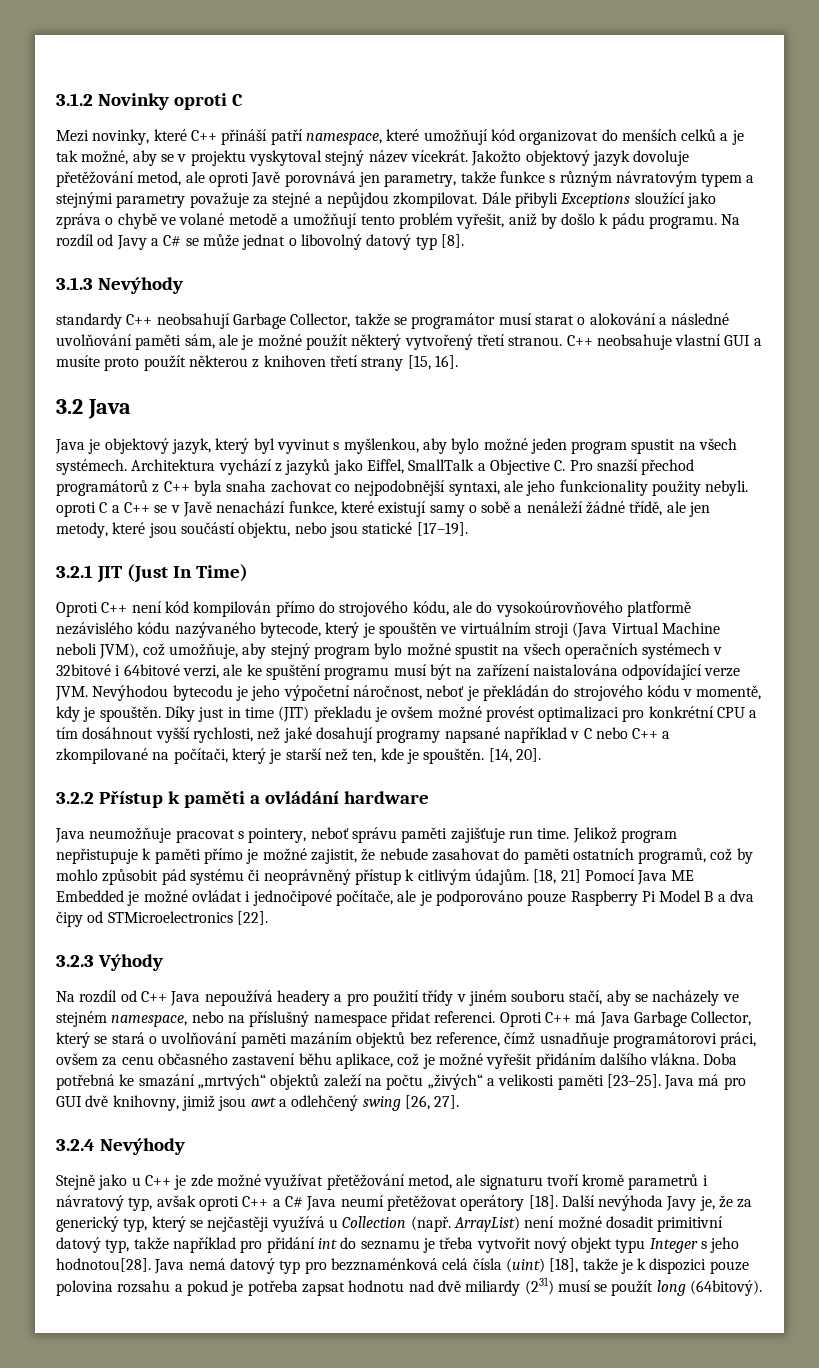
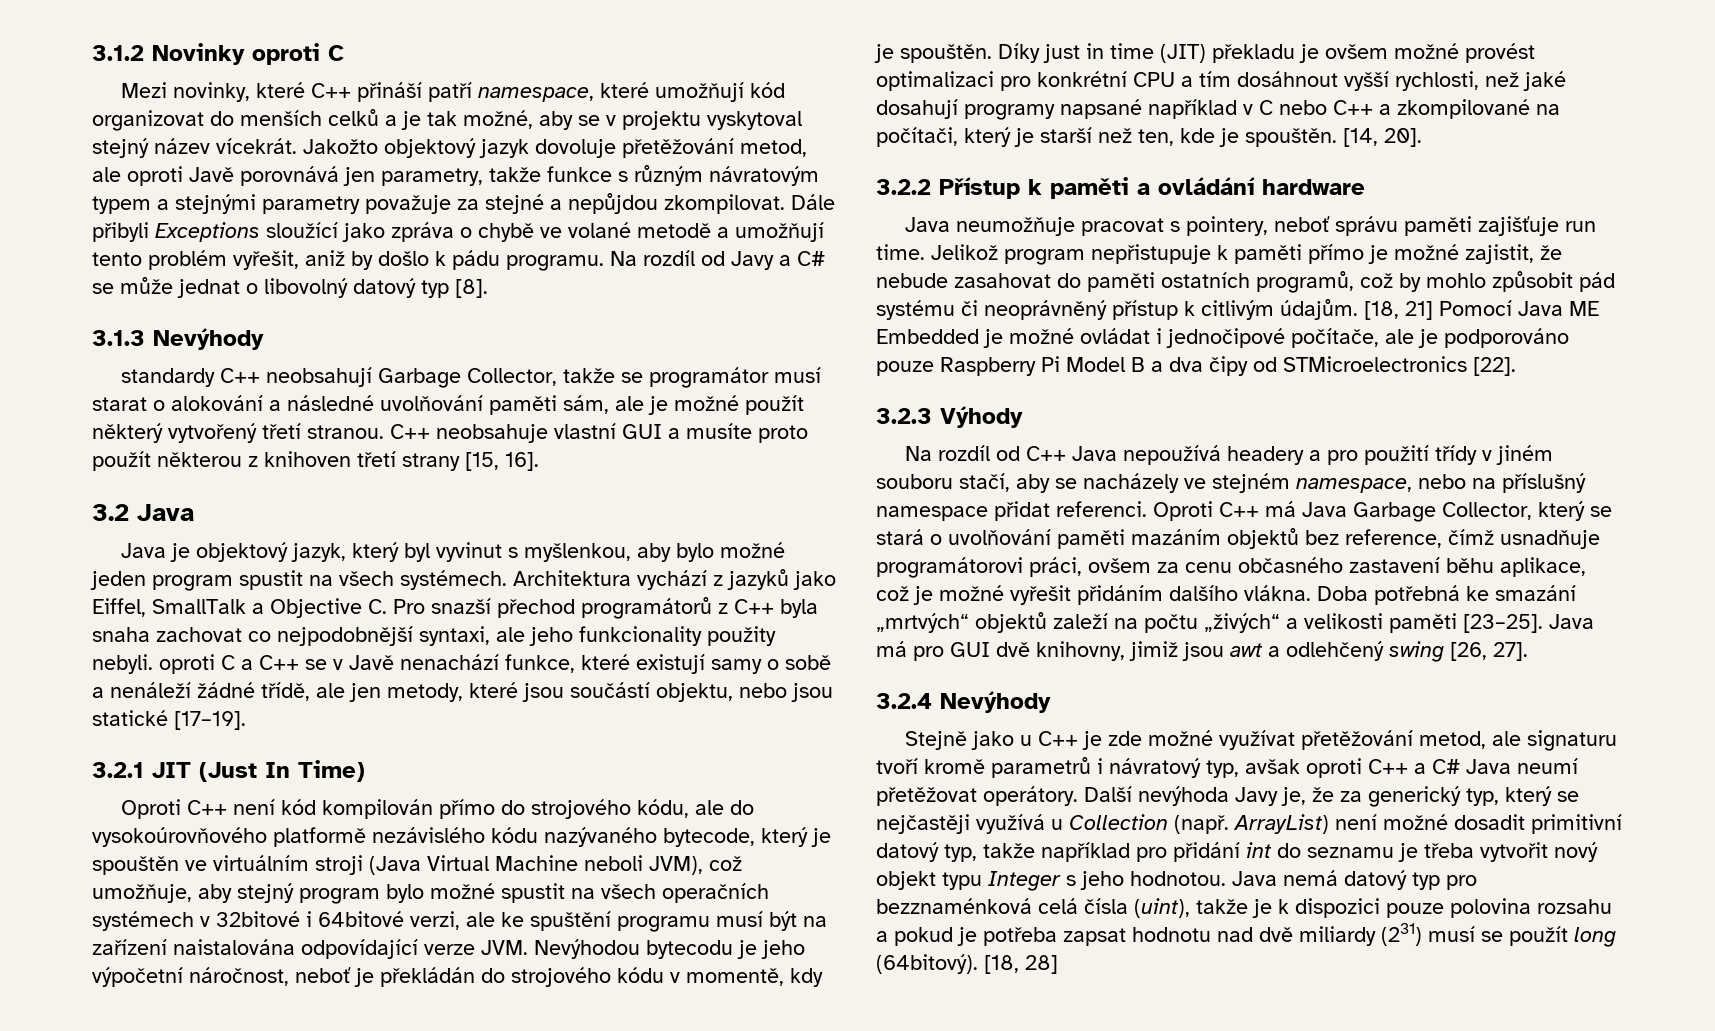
[460,1195,558,1211] operátory [18]. -> [983,786,1078,806] operátory.
[56,1258,151,1272] hodnotou[28]. -> [1130,871,1226,886] hodnotou.
[505,1258,579,1273] (uint) [18], -> [1134,898,1190,918] (uint),
(763, 1288) none -> [984,955,1058,974] [18, 28]

